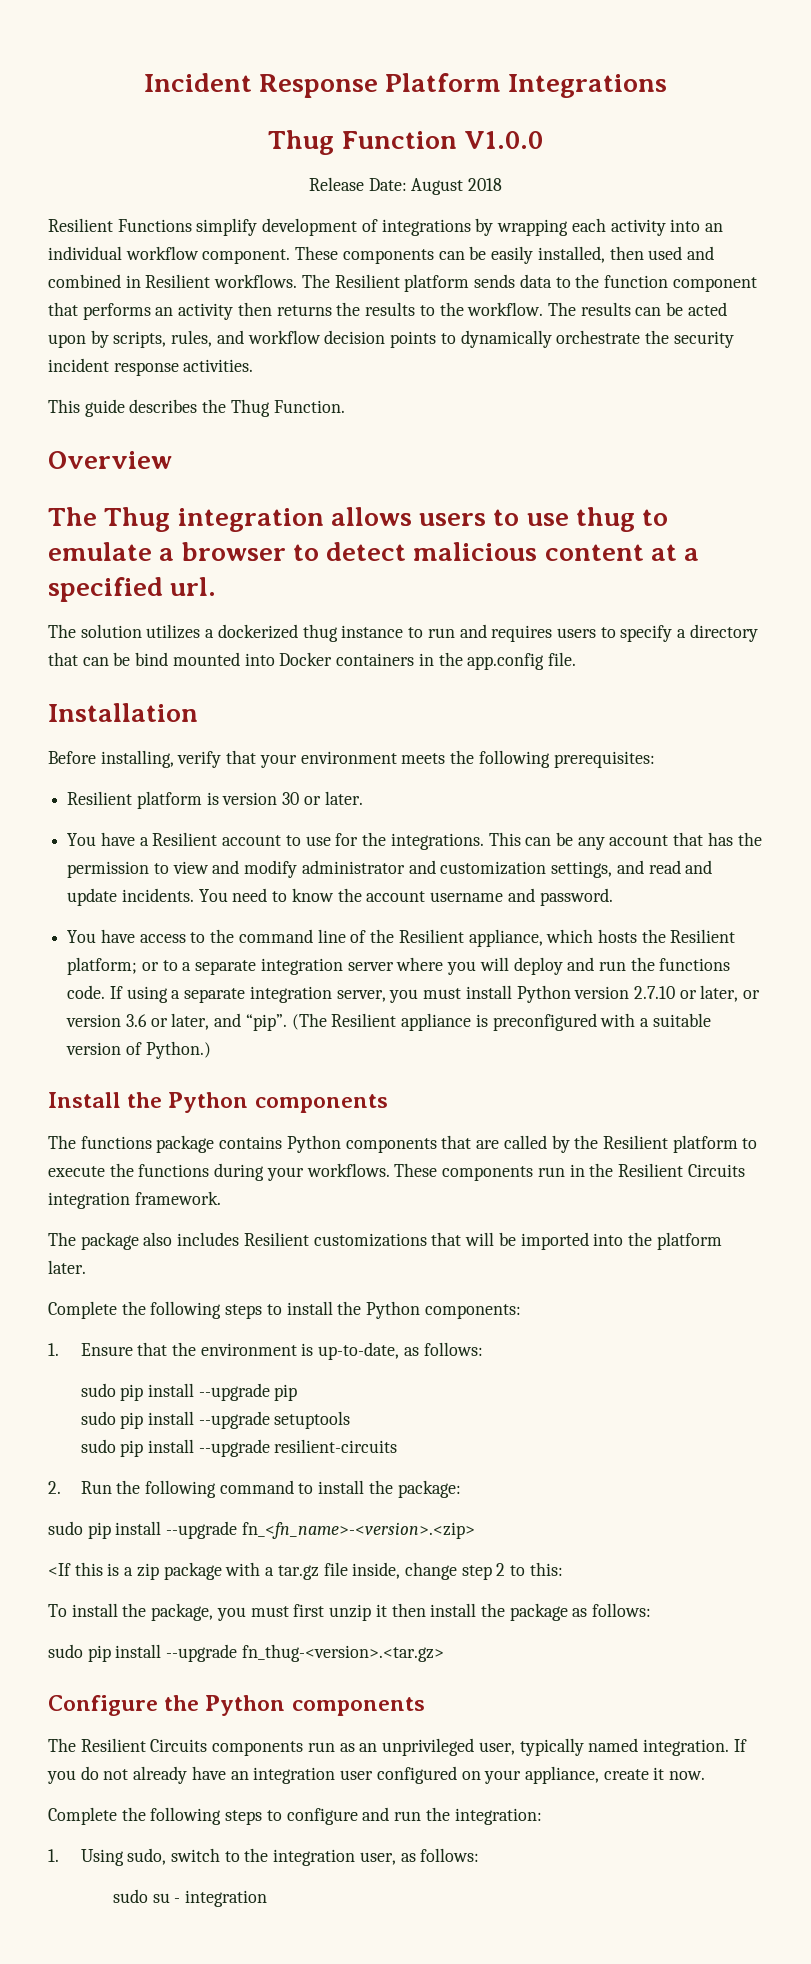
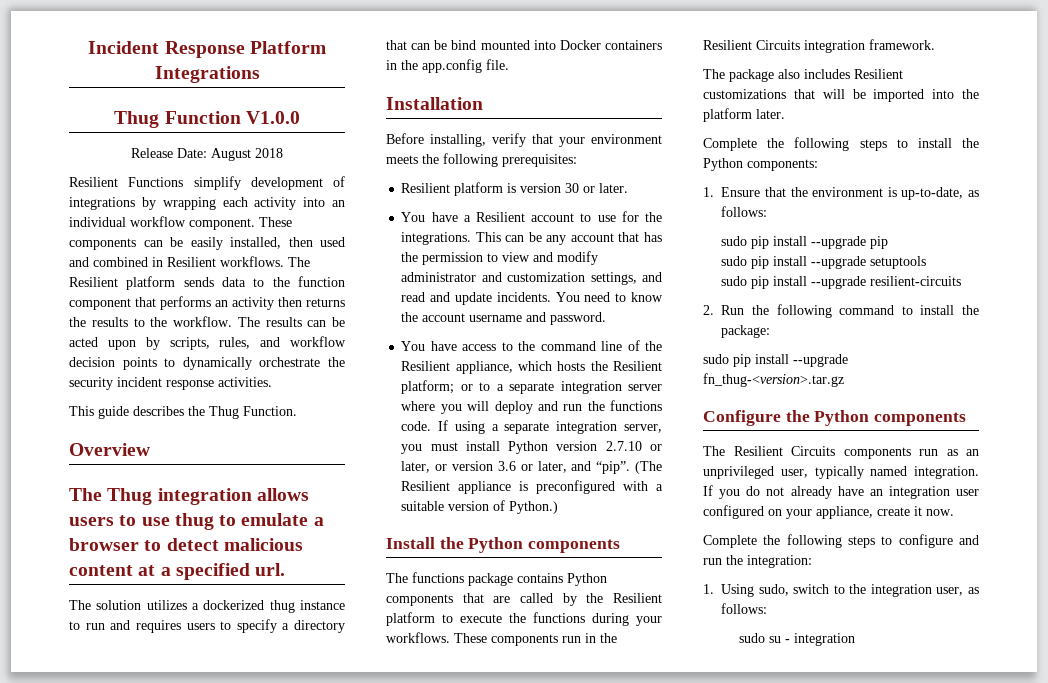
[241,1522,475,1539] [48,1562,563,1580] [48,1603,652,1621] [48,1644,444,1662] fn_<fn_name>-<version>.<zip> // <If this is a zip package with a tar.gz file inside, change step 2 to this: // To install the package, you must first unzip it then install the package as follows: // sudo pip install --upgrade fn_thug-<version>.<tar.gz> -> [703,373,844,387] fn_thug-<version>.tar.gz

